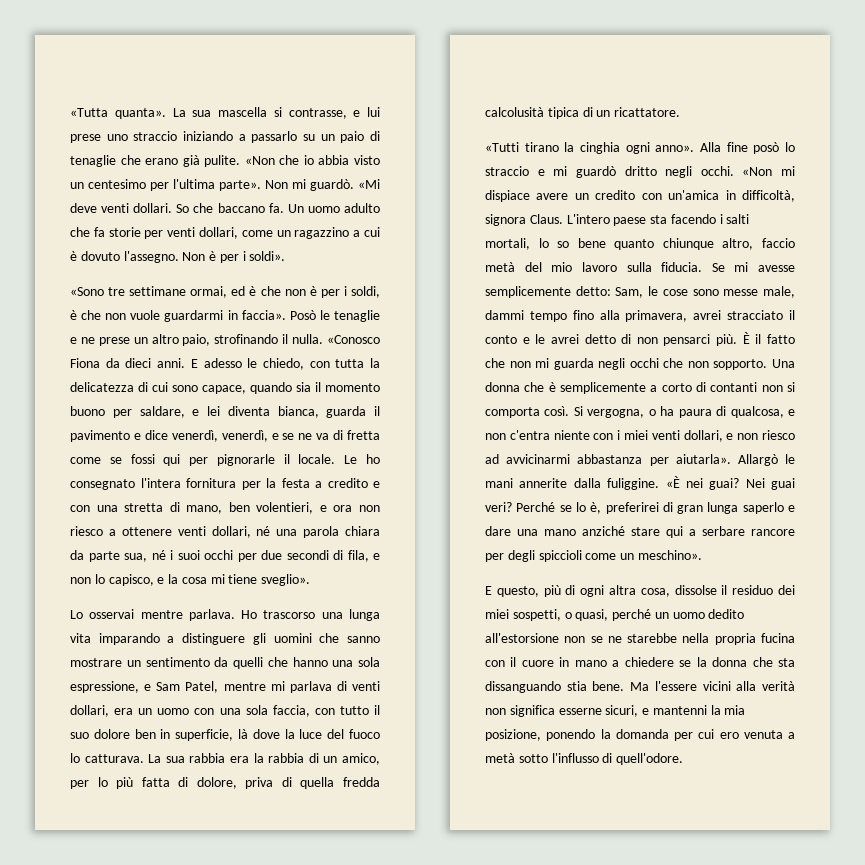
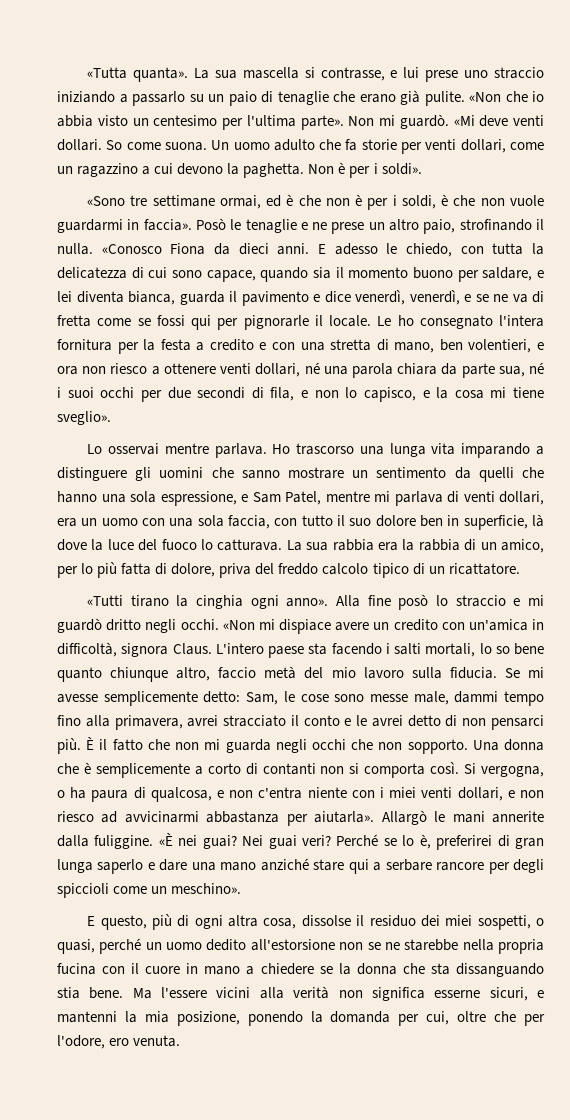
[193,203,284,213] che baccano fa. -> [126,142,207,151] come suona.
[70,251,179,263] è dovuto l'assegno. -> [177,163,305,178] devono la paghetta.
[281,777,380,789] [485,107,579,119] di quella fredda calcolusità tipica -> [255,563,409,578] del freddo calcolo tipico
[698,729,795,739] [485,753,684,765] cui ero venuta a metà sotto l'influsso di quell'odore. -> [426,1011,546,1026] [57,1035,181,1049] cui, oltre che per l'odore, ero venuta.

